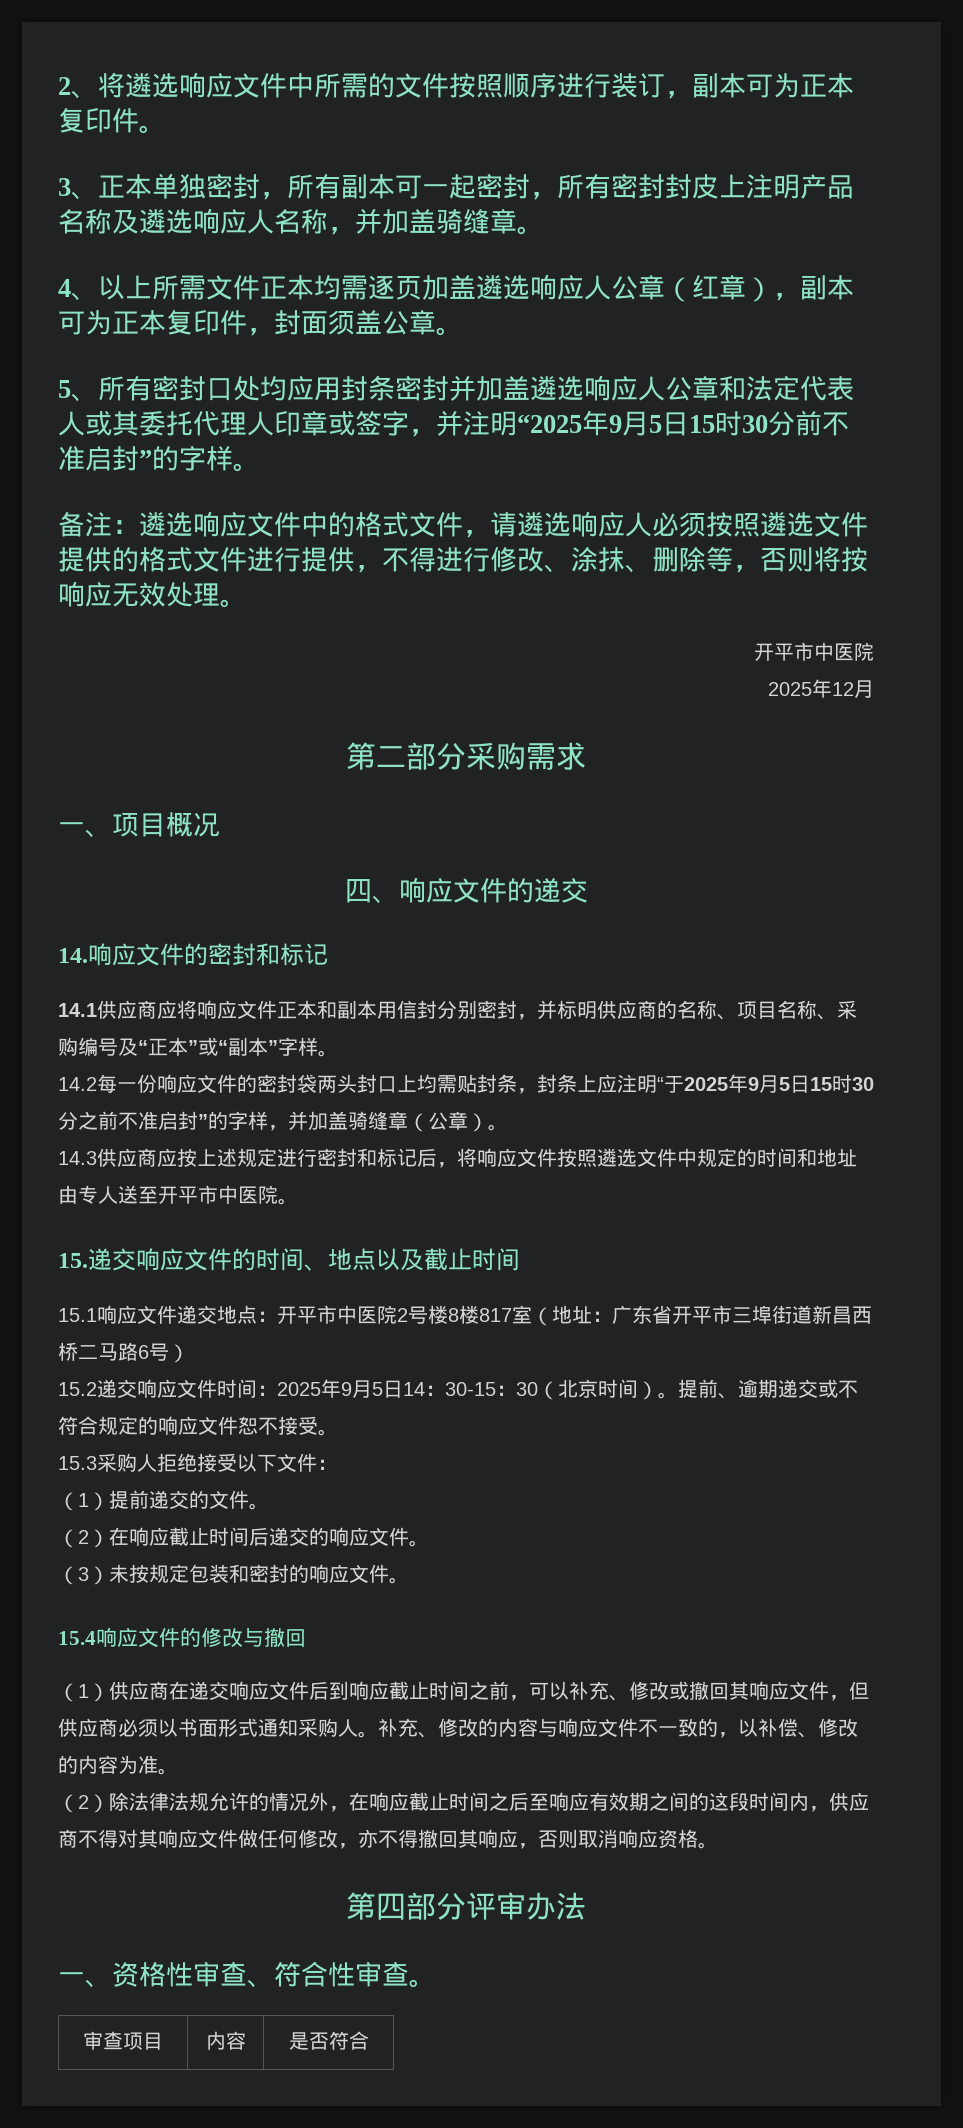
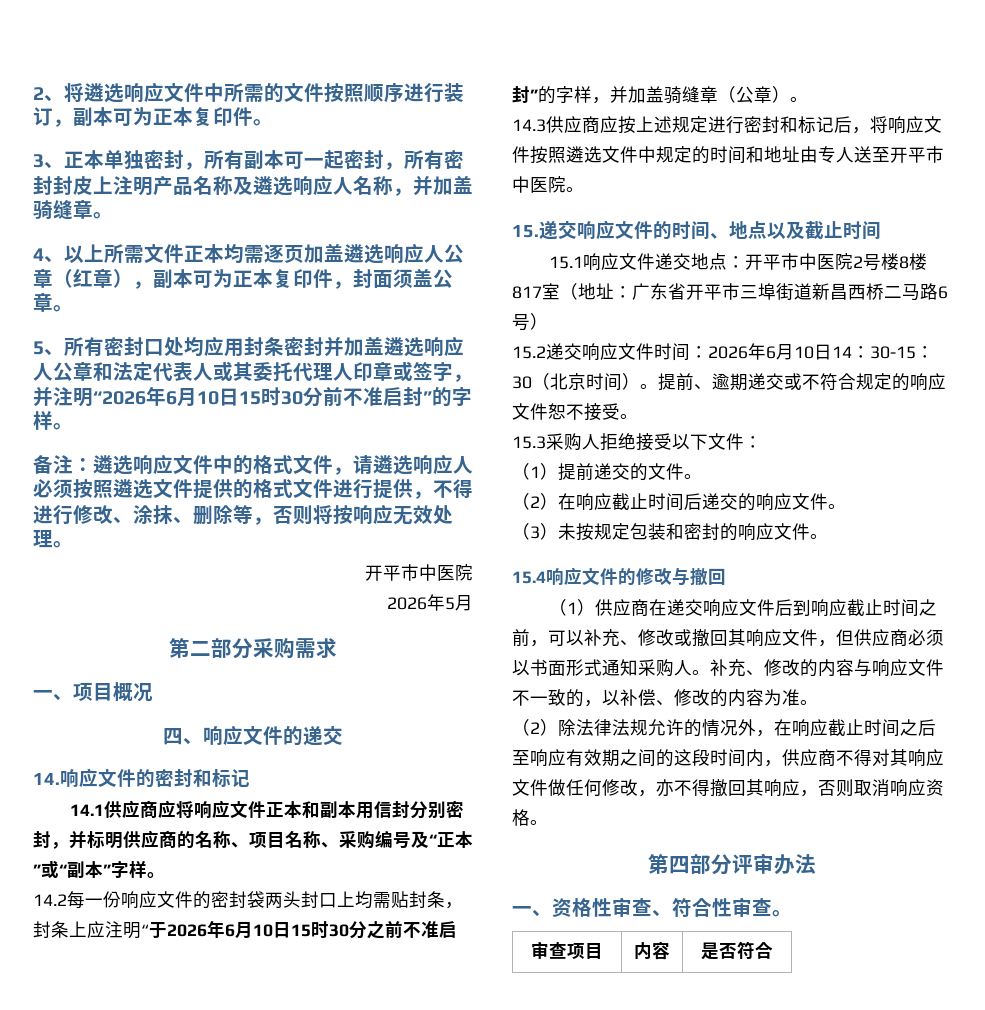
[517,410,662,436] “2025年9月5 -> [93,386,219,407] “2026年6月10
[768,679,854,698] 2025年12 -> [387,594,455,611] 2026年5
[684,1074,790,1093] 2025年9月5 -> [167,920,273,939] 2026年6月10
[277,1379,383,1398] 2025年9月5 -> [708,343,814,360] 2026年6月10

